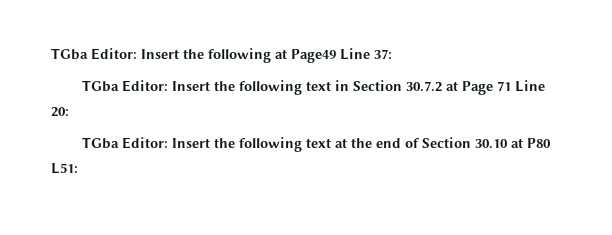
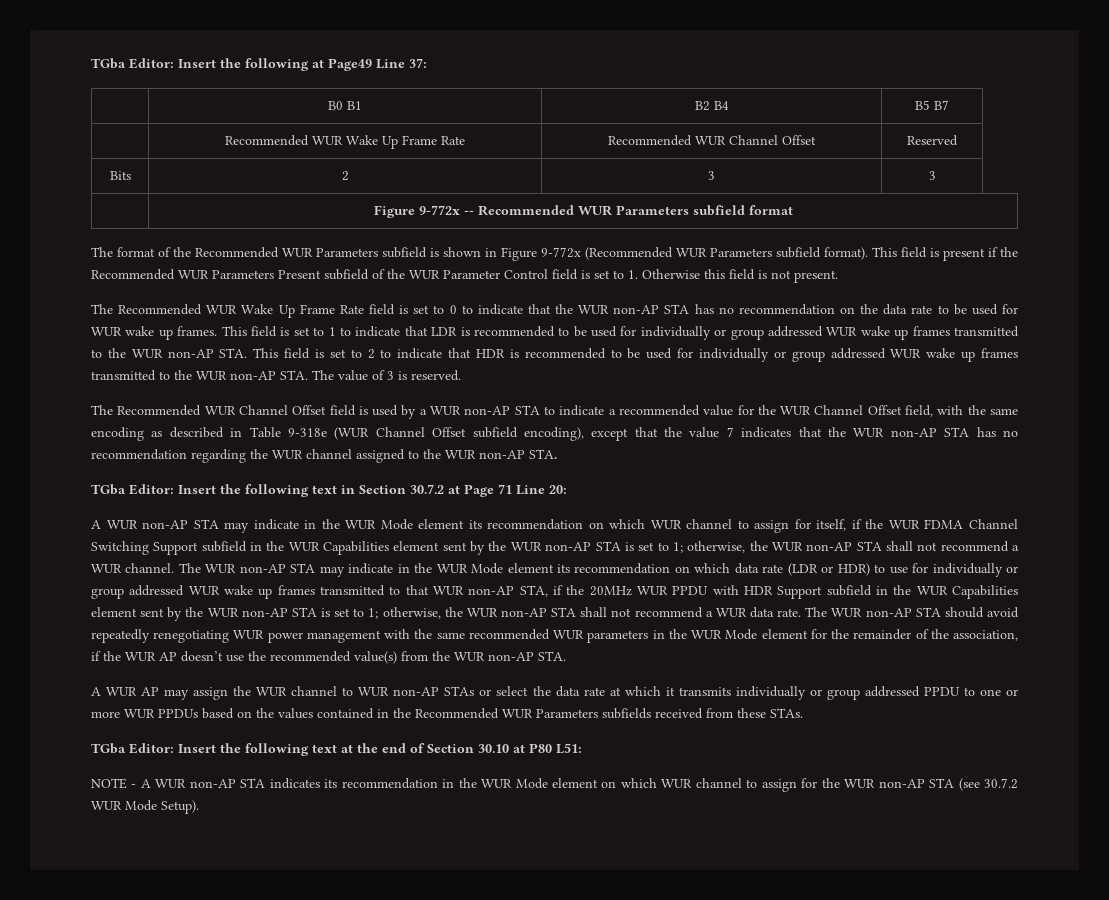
(392, 54) none -> [328,101,362,110] [694,101,729,111] [915,100,949,110] [225,135,465,149] [608,135,816,146] [907,135,958,146] [109,171,131,180] [341,171,349,181] [708,171,715,180] [928,171,936,180] [373,205,793,218] [91,247,1018,261] [91,269,838,283] [91,304,1019,318] [91,326,1019,340] [91,348,1019,362] [91,370,461,381] [91,405,1018,419] [91,427,1019,441] [91,449,557,463] // | B0 B1 | B2 B4 | B5 B7 // | Recommended WUR Wake Up Frame Rate | Recommended WUR Channel Offset | Reserved // Bits | 2 | 3 | 3 // | Figure 9-772x -- Recommended WUR Parameters subfield format // The format of the Recommended WUR Parameters subfield is shown in Figure 9-772x (Recommended WUR Parameters subfield format). This field is present if the Recommended WUR Parameters Present subfield of the WUR Parameter Control field is set to 1. Otherwise this field is not present. // The Recommended WUR Wake Up Frame Rate field is set to 0 to indicate that the WUR non-AP STA has no recommendation on the data rate to be used for WUR wake up frames. This field is set to 1 to indicate that LDR is recommended to be used for individually or group addressed WUR wake up frames transmitted to the WUR non-AP STA. This field is set to 2 to indicate that HDR is recommended to be used for individually or group addressed WUR wake up frames transmitted to the WUR non-AP STA. The value of 3 is reserved. // The Recommended WUR Channel Offset field is used by a WUR non-AP STA to indicate a recommended value for the WUR Channel Offset field, with the same encoding as described in Table 9-318e (WUR Channel Offset subfield encoding), except that the value 7 indicates that the WUR non-AP STA has no recommendation regarding the WUR channel assigned to the WUR non-AP STA.
(69, 112) none -> [91,519,1018,533] [91,541,1019,555] [91,563,1018,577] [91,585,1019,599] [91,607,1019,621] [91,629,1018,643] [91,651,566,664] [91,686,1019,700] [91,708,803,719] // A WUR non-AP STA may indicate in the WUR Mode element its recommendation on which WUR channel to assign for itself, if the WUR FDMA Channel Switching Support subfield in the WUR Capabilities element sent by the WUR non-AP STA is set to 1; otherwise, the WUR non-AP STA shall not recommend a WUR channel. The WUR non-AP STA may indicate in the WUR Mode element its recommendation on which data rate (LDR or HDR) to use for individually or group addressed WUR wake up frames transmitted to that WUR non-AP STA, if the 20MHz WUR PPDU with HDR Support subfield in the WUR Capabilities element sent by the WUR non-AP STA is set to 1; otherwise, the WUR non-AP STA shall not recommend a WUR data rate. The WUR non-AP STA should avoid repeatedly renegotiating WUR power management with the same recommended WUR parameters in the WUR Mode element for the remainder of the association, if the WUR AP doesn’t use the recommended value(s) from the WUR non-AP STA. // A WUR AP may assign the WUR channel to WUR non-AP STAs or select the data rate at which it transmits individually or group addressed PPDU to one or more WUR PPDUs based on the values contained in the Recommended WUR Parameters subfields received from these STAs.
(78, 168) none -> [91,778,1018,792] [91,800,199,814] // NOTE - A WUR non-AP STA indicates its recommendation in the WUR Mode element on which WUR channel to assign for the WUR non-AP STA (see 30.7.2 WUR Mode Setup).

